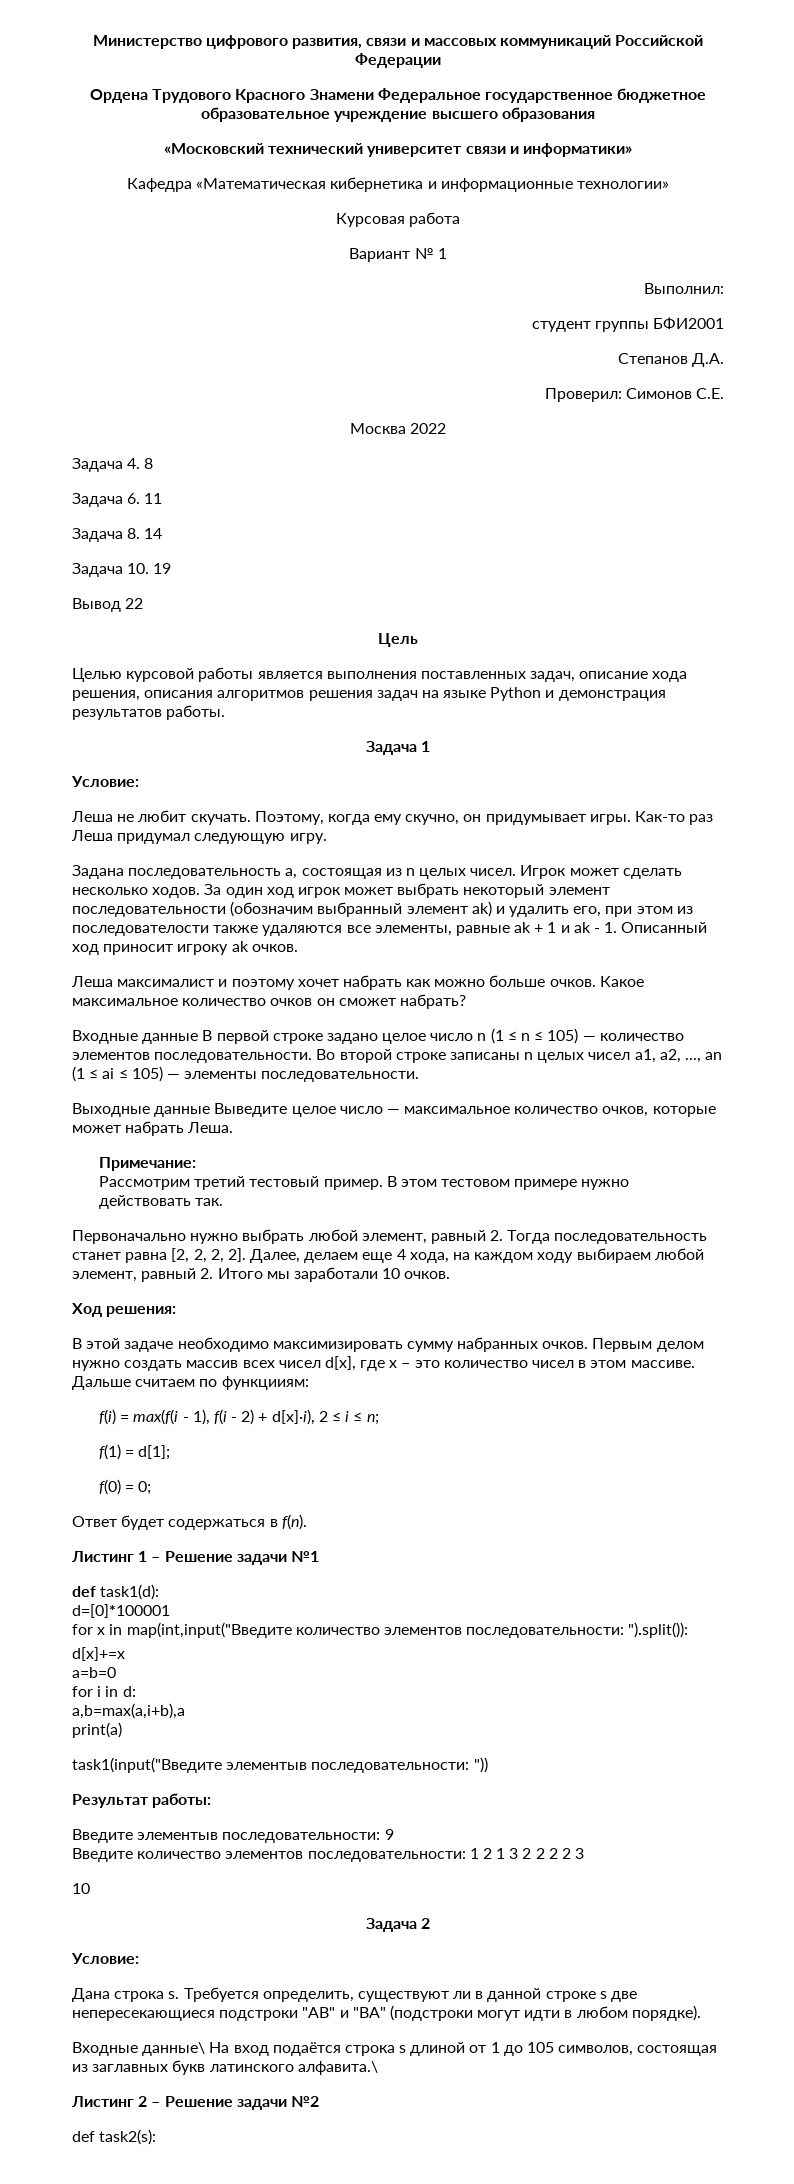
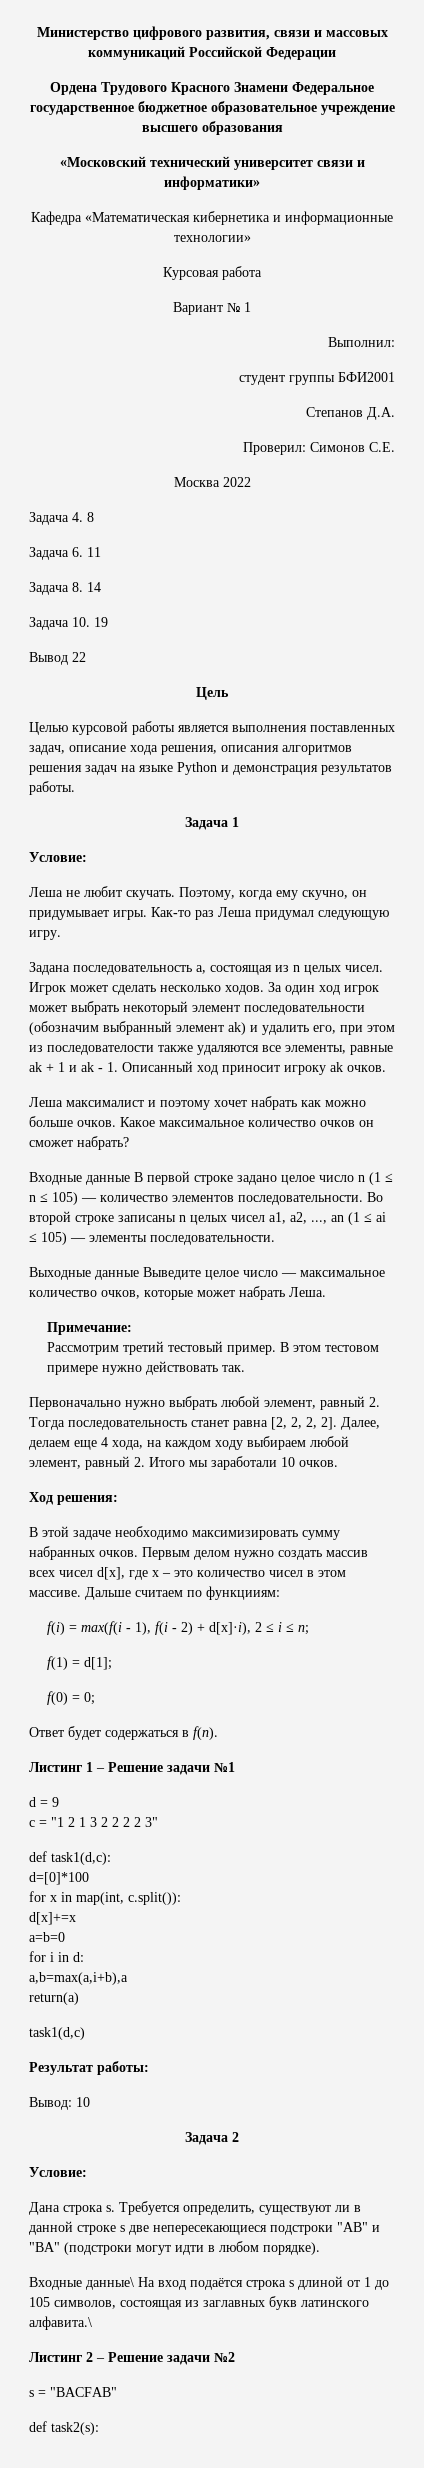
[72,1584,160,1600] [72,1604,170,1618] // def task1(d): // d=[0]*100001 -> [29,1797,59,1807] [29,1817,158,1827] [29,1851,111,1865] [29,1872,89,1885] // d = 9 // c = "1 2 1 3 2 2 2 2 3" // def task1(d,c): // d=[0]*100
[126,1622,689,1638] map(int,input("Введите количество элементов последовательности: ").split()): -> [76,1892,181,1905] map(int, c.split()):
[72,1722,122,1738] [72,1757,488,1773] [72,1793,212,1808] [72,1829,394,1843] [72,1848,585,1862] print(a) // task1(input("Введите элементыв последовательности: ")) // Результат работы: // Введите элементыв последовательности: 9 // Введите количество элементов последовательности: 1 2 1 3 2 2 2 2 3 // -> [29,1992,79,2005] [29,2027,85,2040] [29,2061,149,2075] [29,2097,72,2110] return(a) // task1(d,c) // Результат работы: // Вывод:
(319, 2101) none -> [29,2387,117,2397] // s = "BACFAB"

